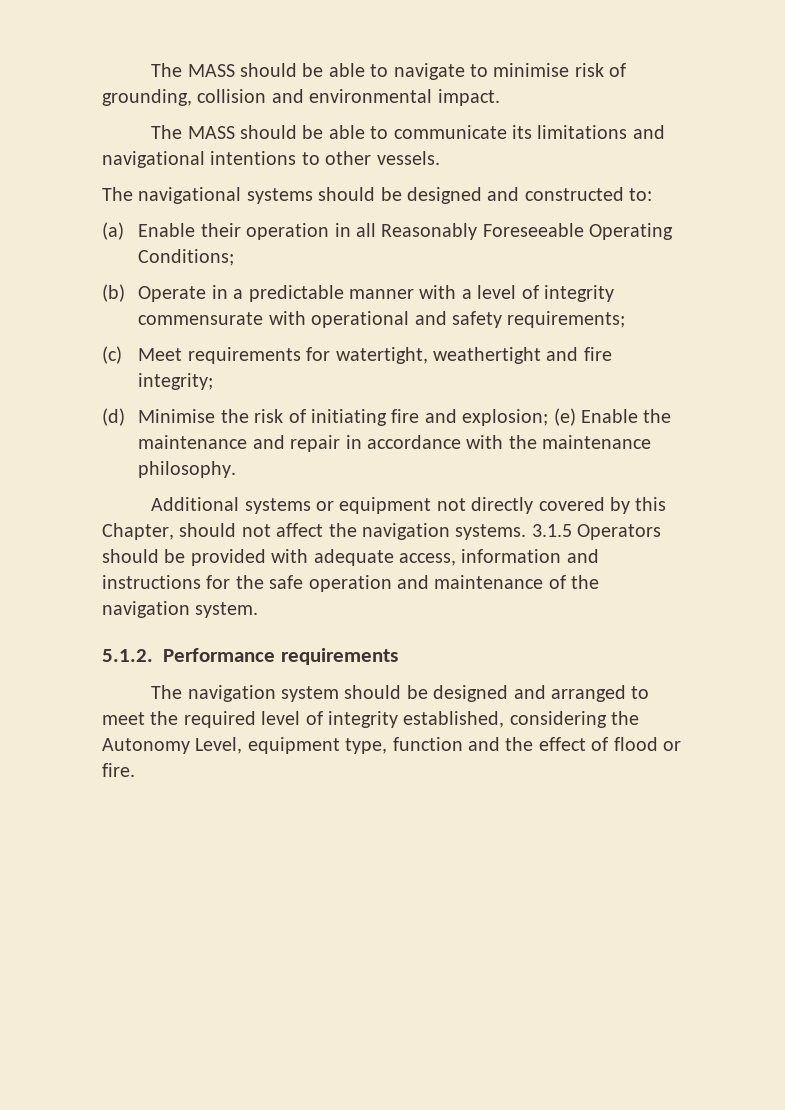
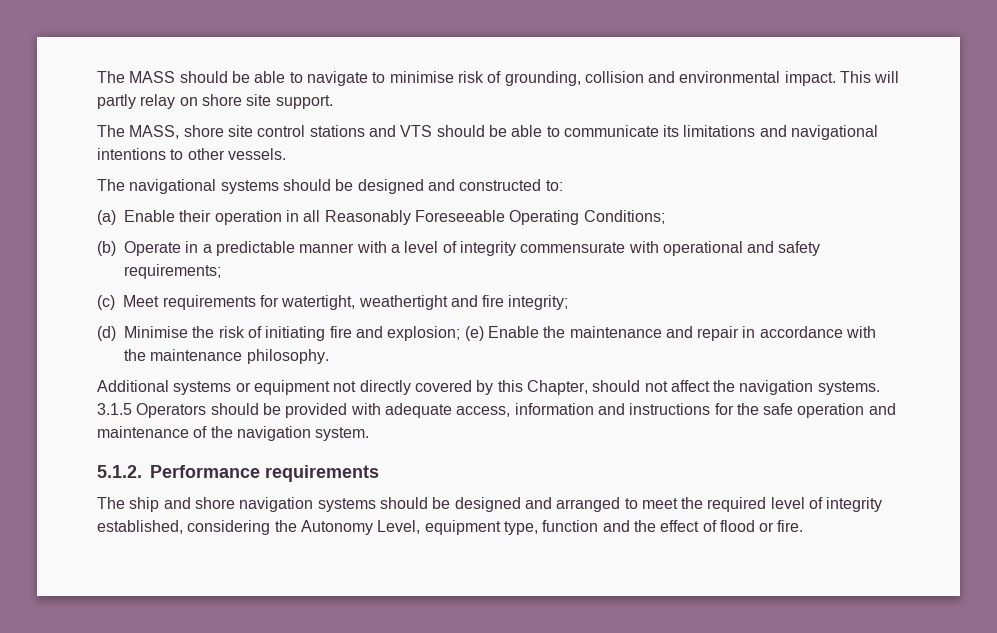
[151,125,235,139] // The MASS -> [840,71,900,83] [97,94,333,109] [97,125,433,139] This will partly relay on shore site support. // The MASS, shore site control stations and VTS
[187,685,340,702] navigation system -> [129,497,376,512] ship and shore navigation systems

